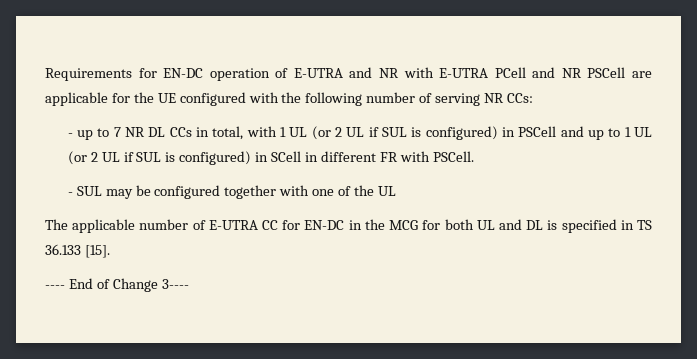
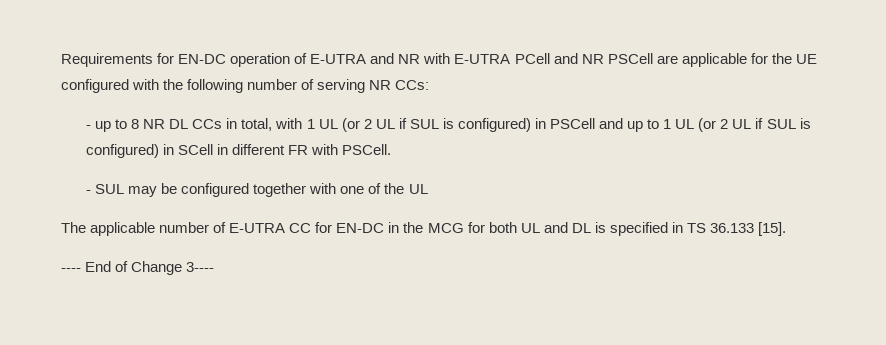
[113,127,121,137] 7 -> [131,119,140,129] 8

